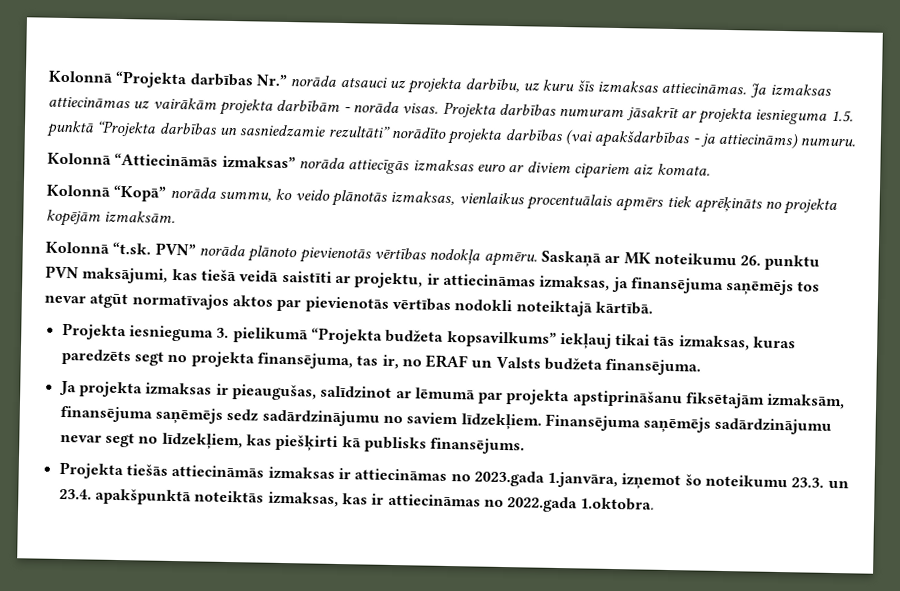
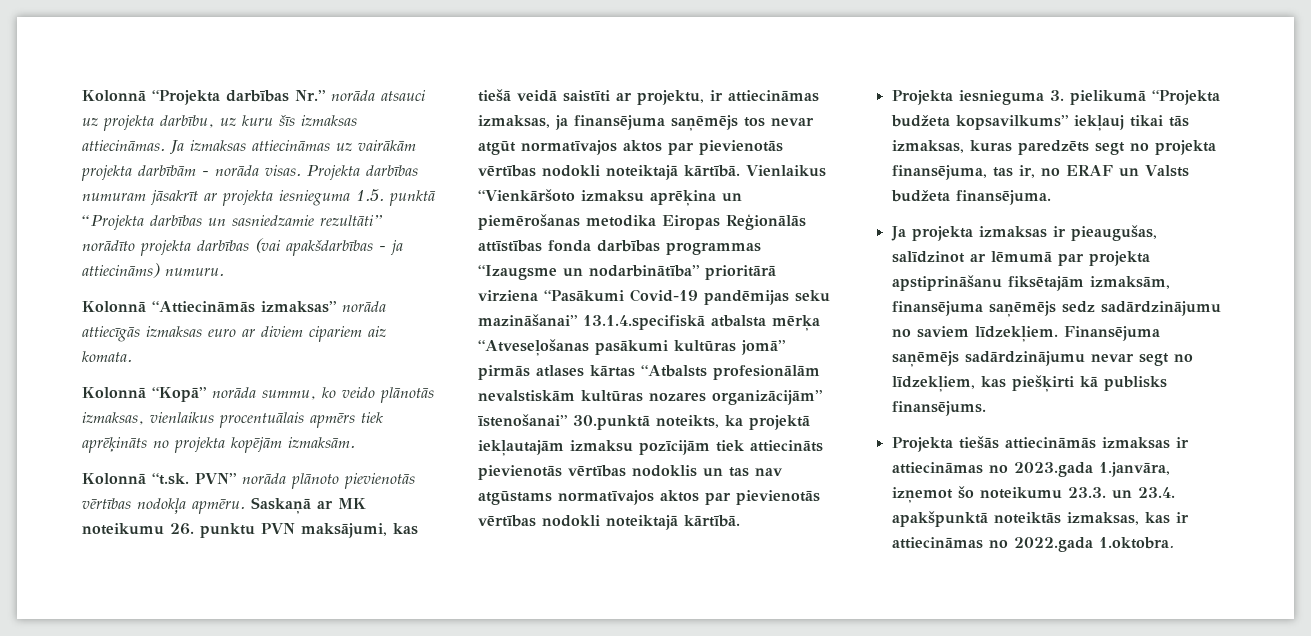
(653, 308) none -> [746,165,826,177] [478,189,742,206] [478,214,806,230] [478,240,761,255] [478,265,776,280] [478,289,830,305] [478,314,820,331] [478,339,785,356] [478,365,820,380] [478,390,822,405] [478,414,810,430] [478,440,823,456] [478,465,783,480] [478,490,820,505] [478,515,740,530] Vienlaikus “Vienkāršoto izmaksu aprēķina un piemērošanas metodika Eiropas Reģionālās attīstības fonda darbības programmas “Izaugsme un nodarbinātība” prioritārā virziena “Pasākumi Covid-19 pandēmijas seku mazināšanai” 13.1.4.specifiskā atbalsta mērķa “Atveseļošanas pasākumi kultūras jomā” pirmās atlases kārtas “Atbalsts profesionālām nevalstiskām kultūras nozares organizācijām” īstenošanai” 30.punktā noteikts, ka projektā iekļautajām izmaksu pozīcijām tiek attiecināts pievienotās vērtības nodoklis un tas nav atgūstams normatīvajos aktos par pievienotās vērtības nodokli noteiktajā kārtībā.

